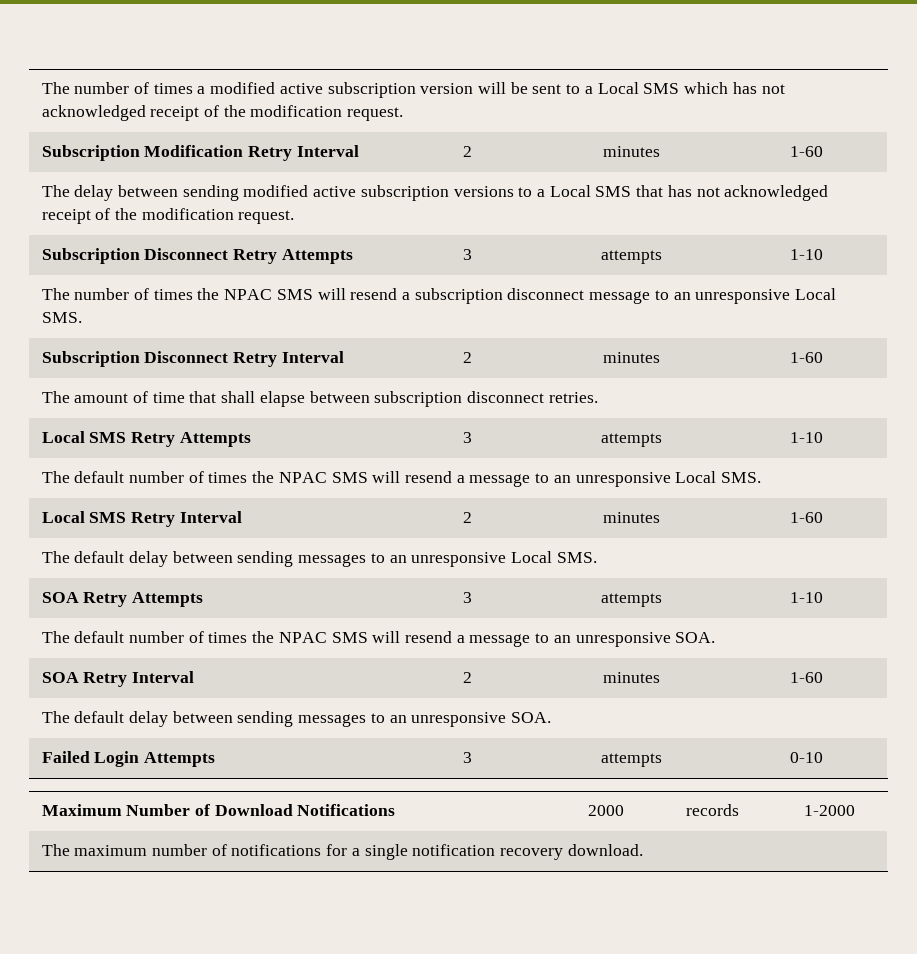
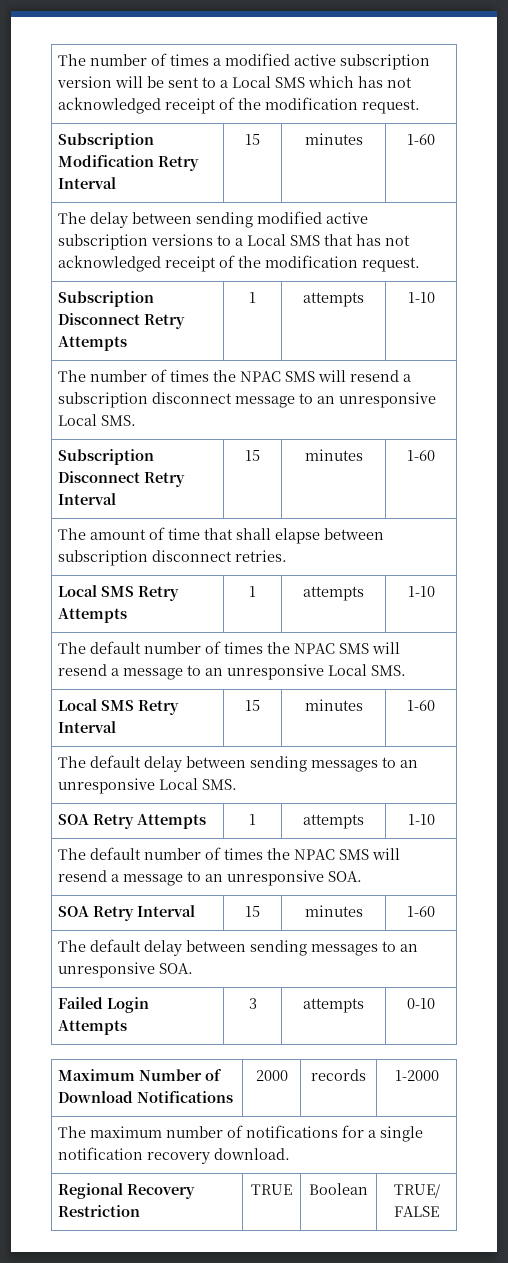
[463,146,472,157] 2 -> [245,134,260,145] 15
[463,249,472,260] 3 -> [249,292,256,303] 1
[463,352,472,363] 2 -> [245,450,260,461] 15
[463,432,472,443] 3 -> [249,586,256,597] 1
[463,512,472,523] 2 -> [245,700,260,711] 15
[463,592,472,603] 3 -> [249,814,256,825] 1
[463,672,472,683] 2 -> [245,906,260,917] 15
(643, 850) none -> [58,1183,196,1199] [58,1205,141,1217] [251,1184,292,1195] [309,1183,368,1195] [393,1184,440,1198] [394,1206,439,1217] // Regional Recovery Restriction | TRUE | Boolean | TRUE/ FALSE

